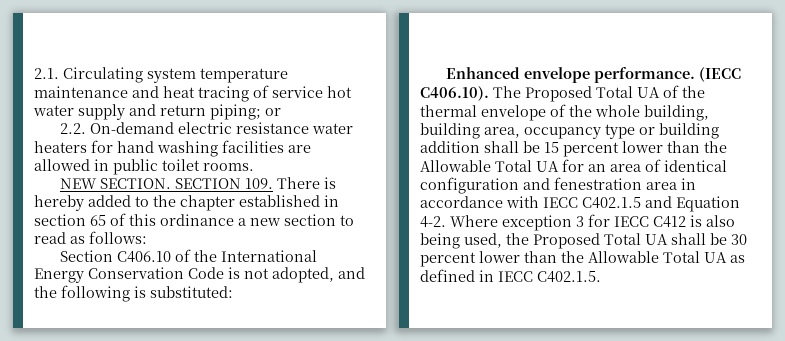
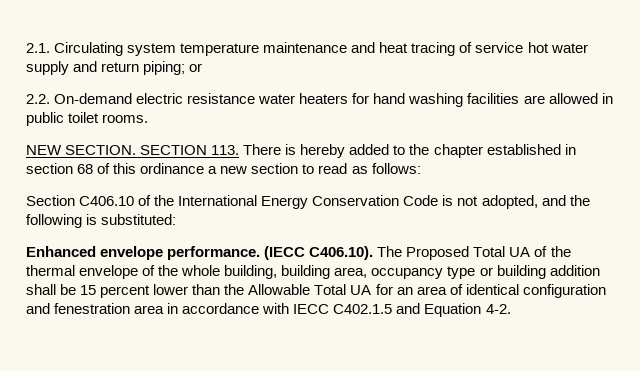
[245,178,274,189] 109. -> [211,145,240,155] 113.
[90,215,106,226] 65 -> [77,164,94,174] 68
[450,214,735,231] [420,233,747,249] [420,251,745,267] [420,269,601,283] Where exception 3 for IECC C412 is also being used, the Proposed Total UA shall be 30 percent lower than the Allowable Total UA as defined in IECC C402.1.5. -> (511, 309) none

